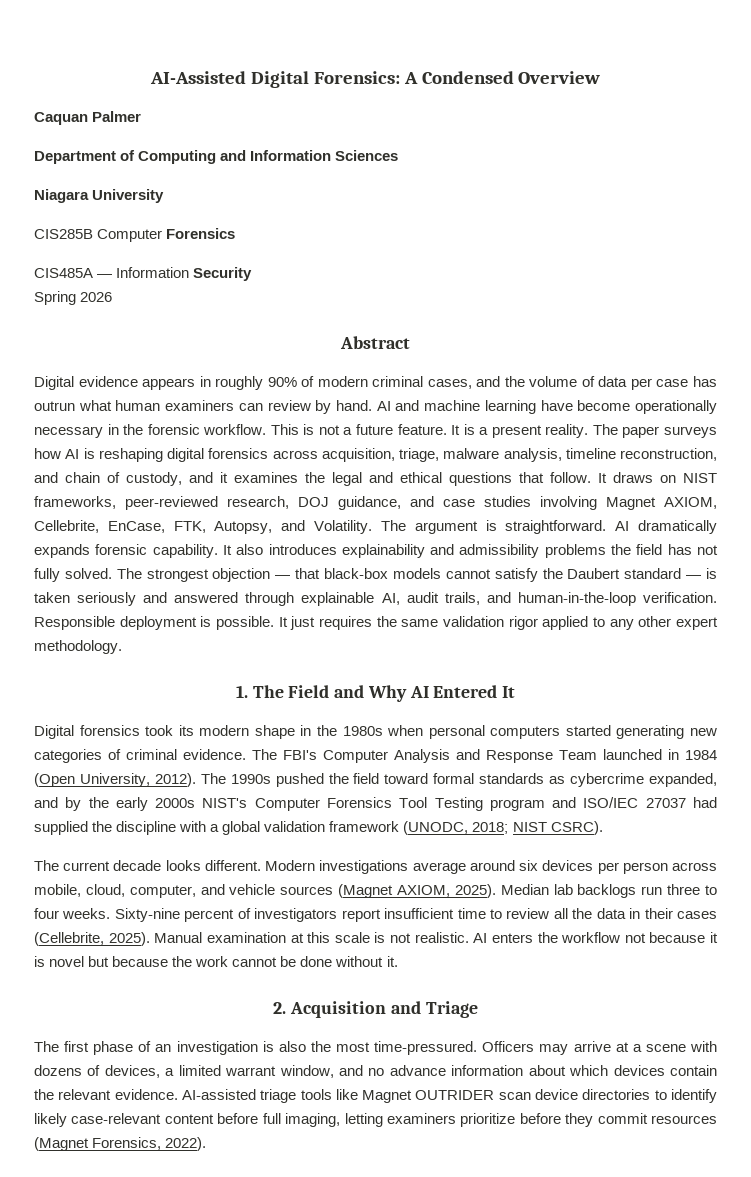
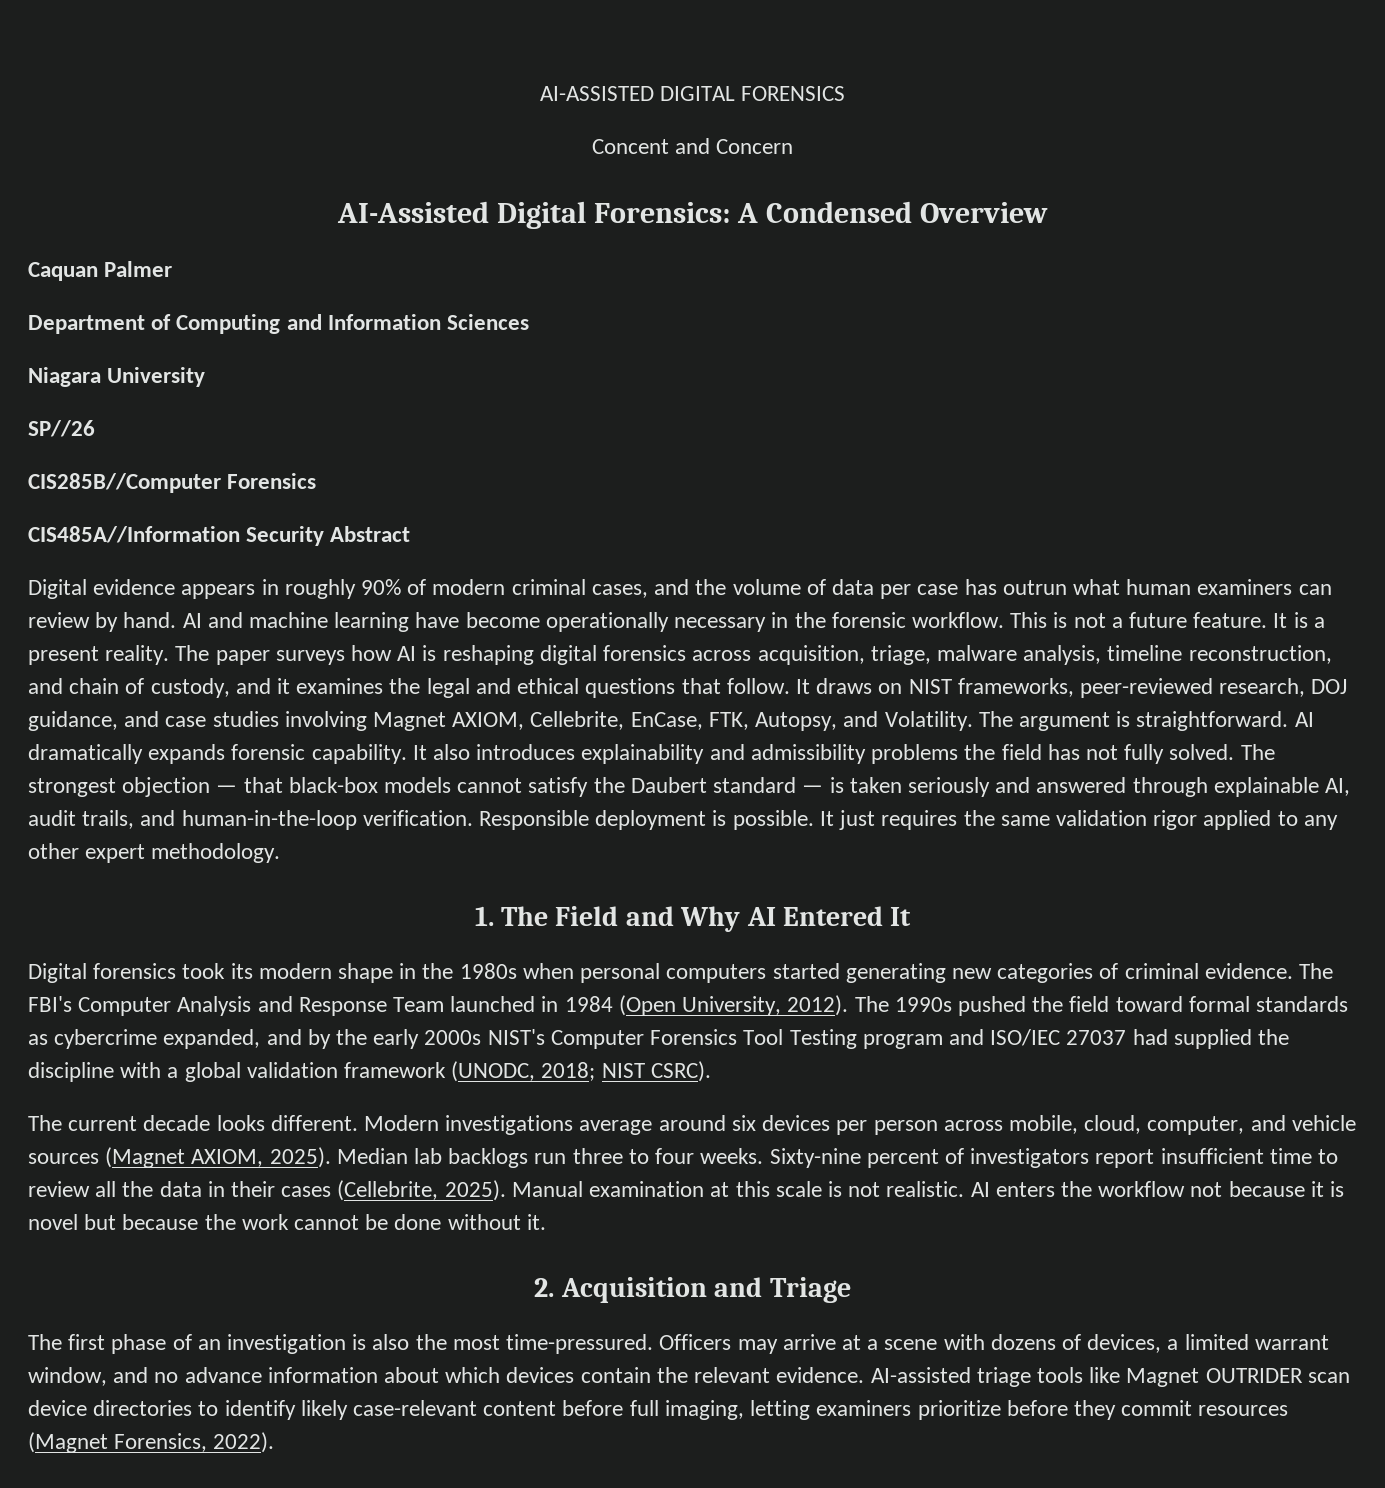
(149, 77) none -> [539,86,846,101] [591,138,794,154] AI-ASSISTED DIGITAL FORENSICS // Concent and Concern //
[34,229,163,242] CIS285B Computer -> [28,420,95,437] [28,473,221,493] SP//26 // CIS285B//Computer
[34,267,190,278] CIS485A — Information -> [28,526,240,543] CIS485A//Information
[34,291,113,305] // Spring 2026 // -> (325, 536) none

